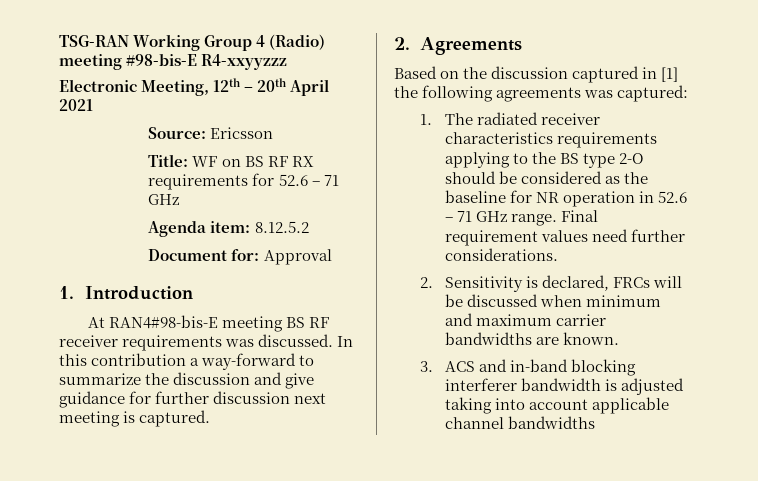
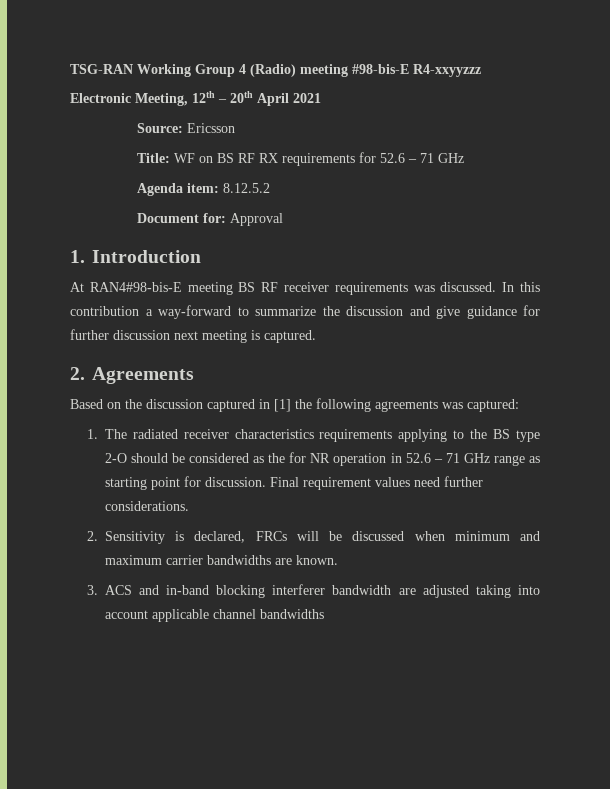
[445,190,507,203] baseline -> (286, 458) none
[511,214,558,226] range. -> [493,455,540,466] [104,476,266,490] range as starting point for discussion.
[605,379,618,391] is -> [398,588,416,595] are

